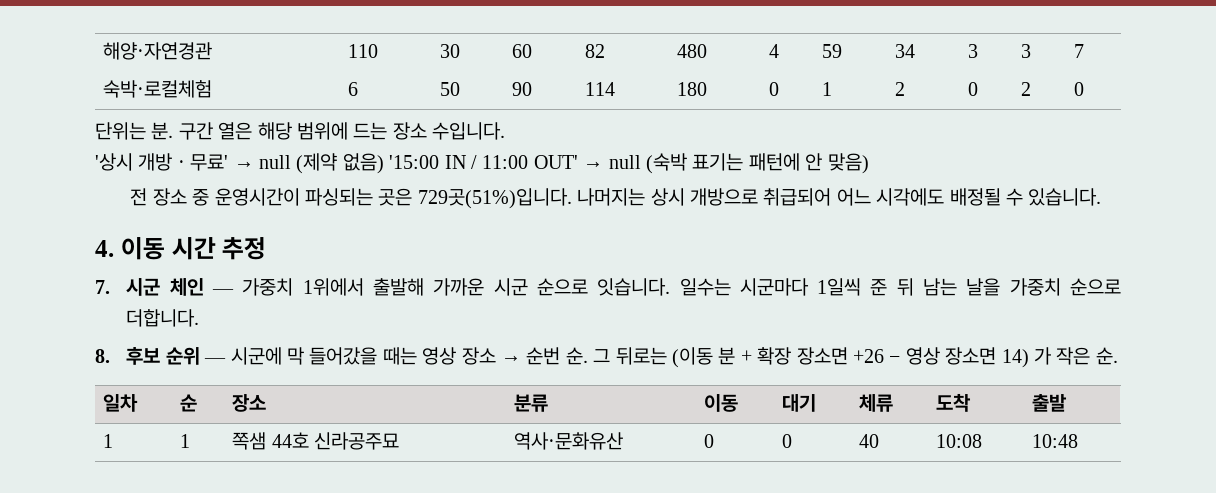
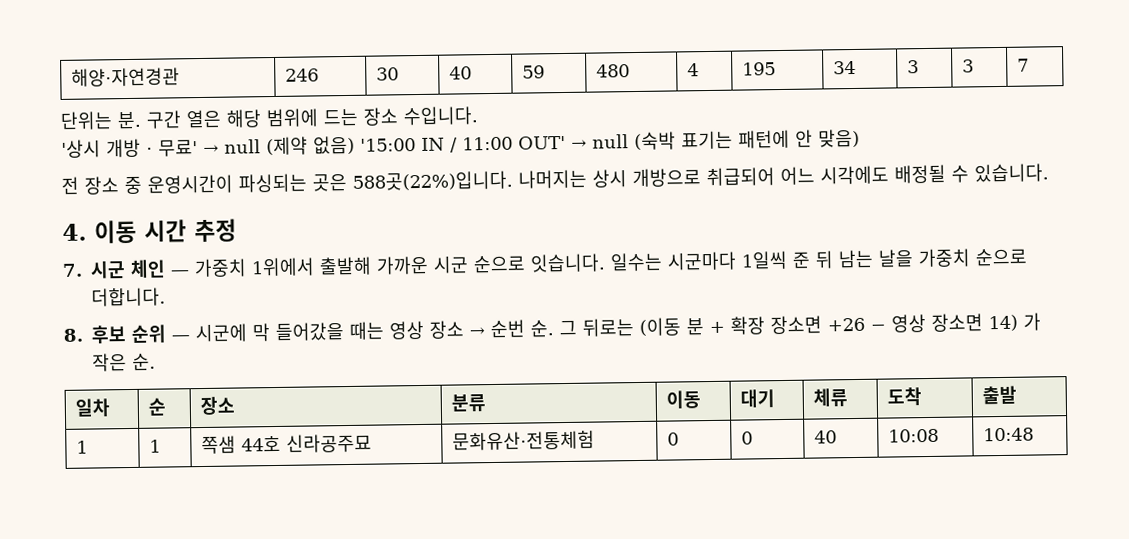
[348,44,379,58] 110 -> [284,68,319,82] 246
[512,44,533,58] [585,44,606,58] 60 | 82 -> [448,66,472,80] [521,65,545,79] 40 | 59
[822,44,843,58] 59 -> [741,62,776,76] 195
[103,80,213,98] [348,82,359,96] [440,82,461,96] [512,82,533,96] [585,82,616,96] [677,82,708,96] [769,82,780,96] [822,82,833,96] [895,82,906,96] [968,82,979,96] [1021,82,1032,96] [1074,82,1085,96] // 숙박·로컬체험 | 6 | 50 | 90 | 114 | 180 | 0 | 1 | 2 | 0 | 2 | 0 -> (1029, 65) none
[417,188,572,209] 729곳(51%)입니다. -> [352,170,513,191] 588곳(22%)입니다.
[514,432,624,450] 역사·문화유산 -> [451,430,595,451] 문화유산·전통체험

